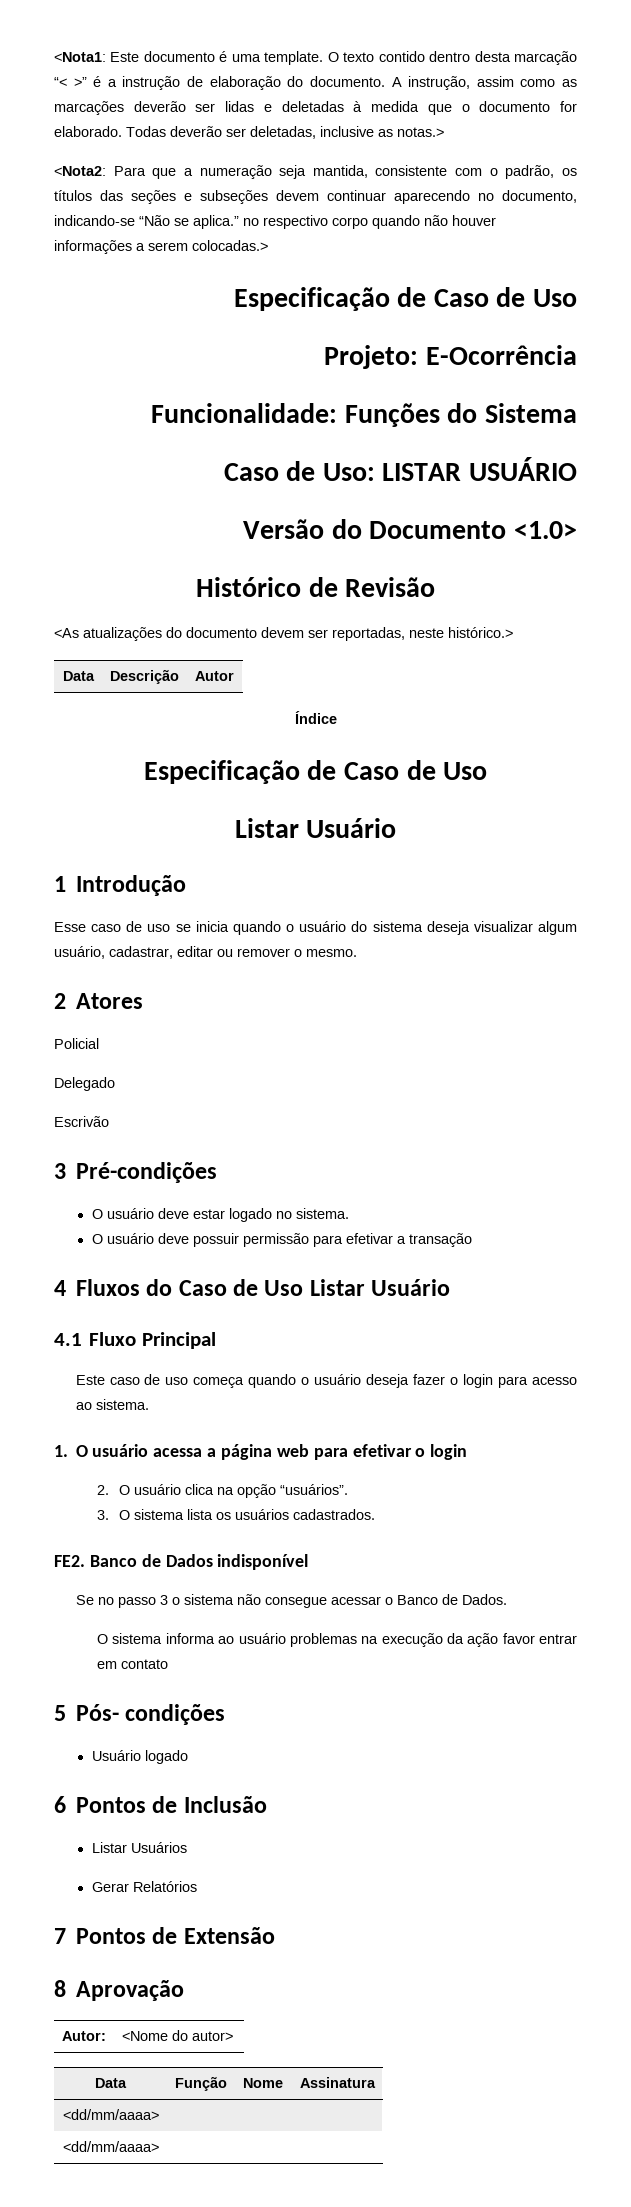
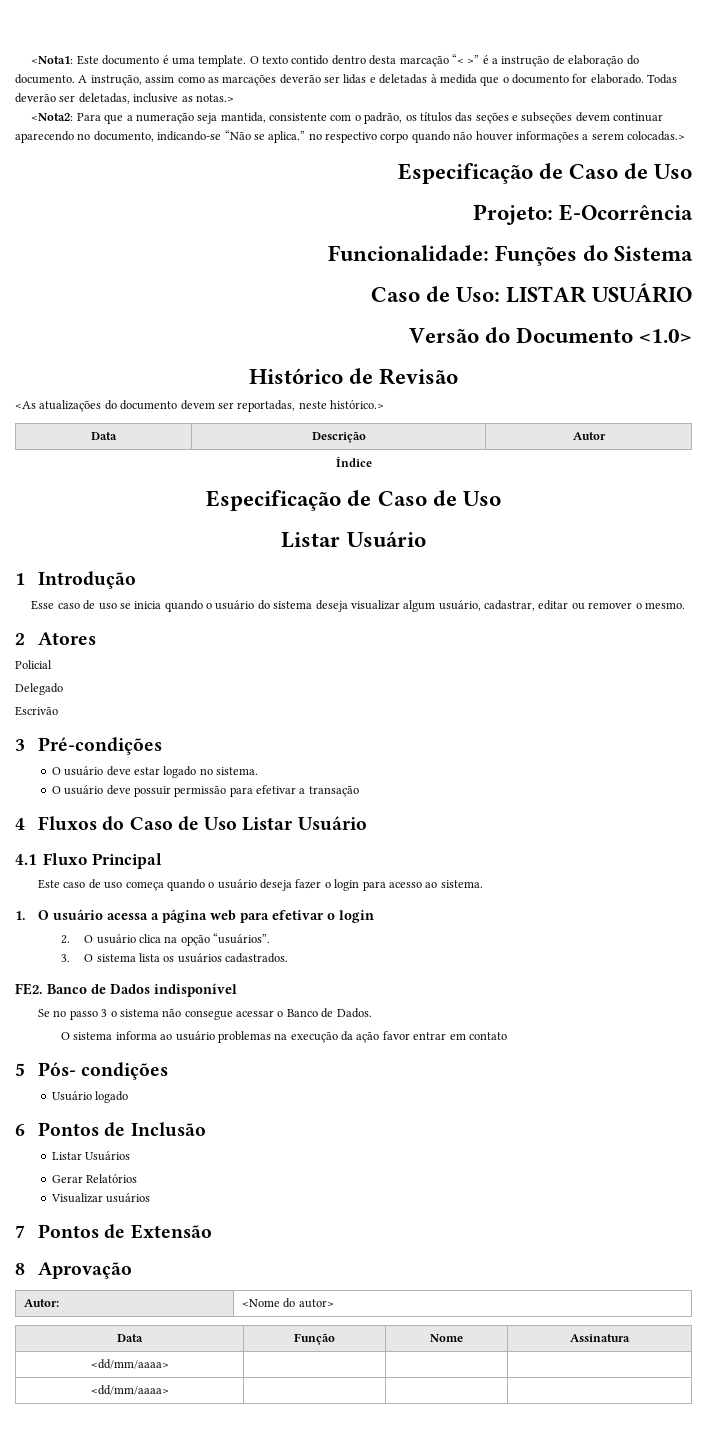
(197, 1886) none -> [50,1193,151,1203] // Visualizar usuários

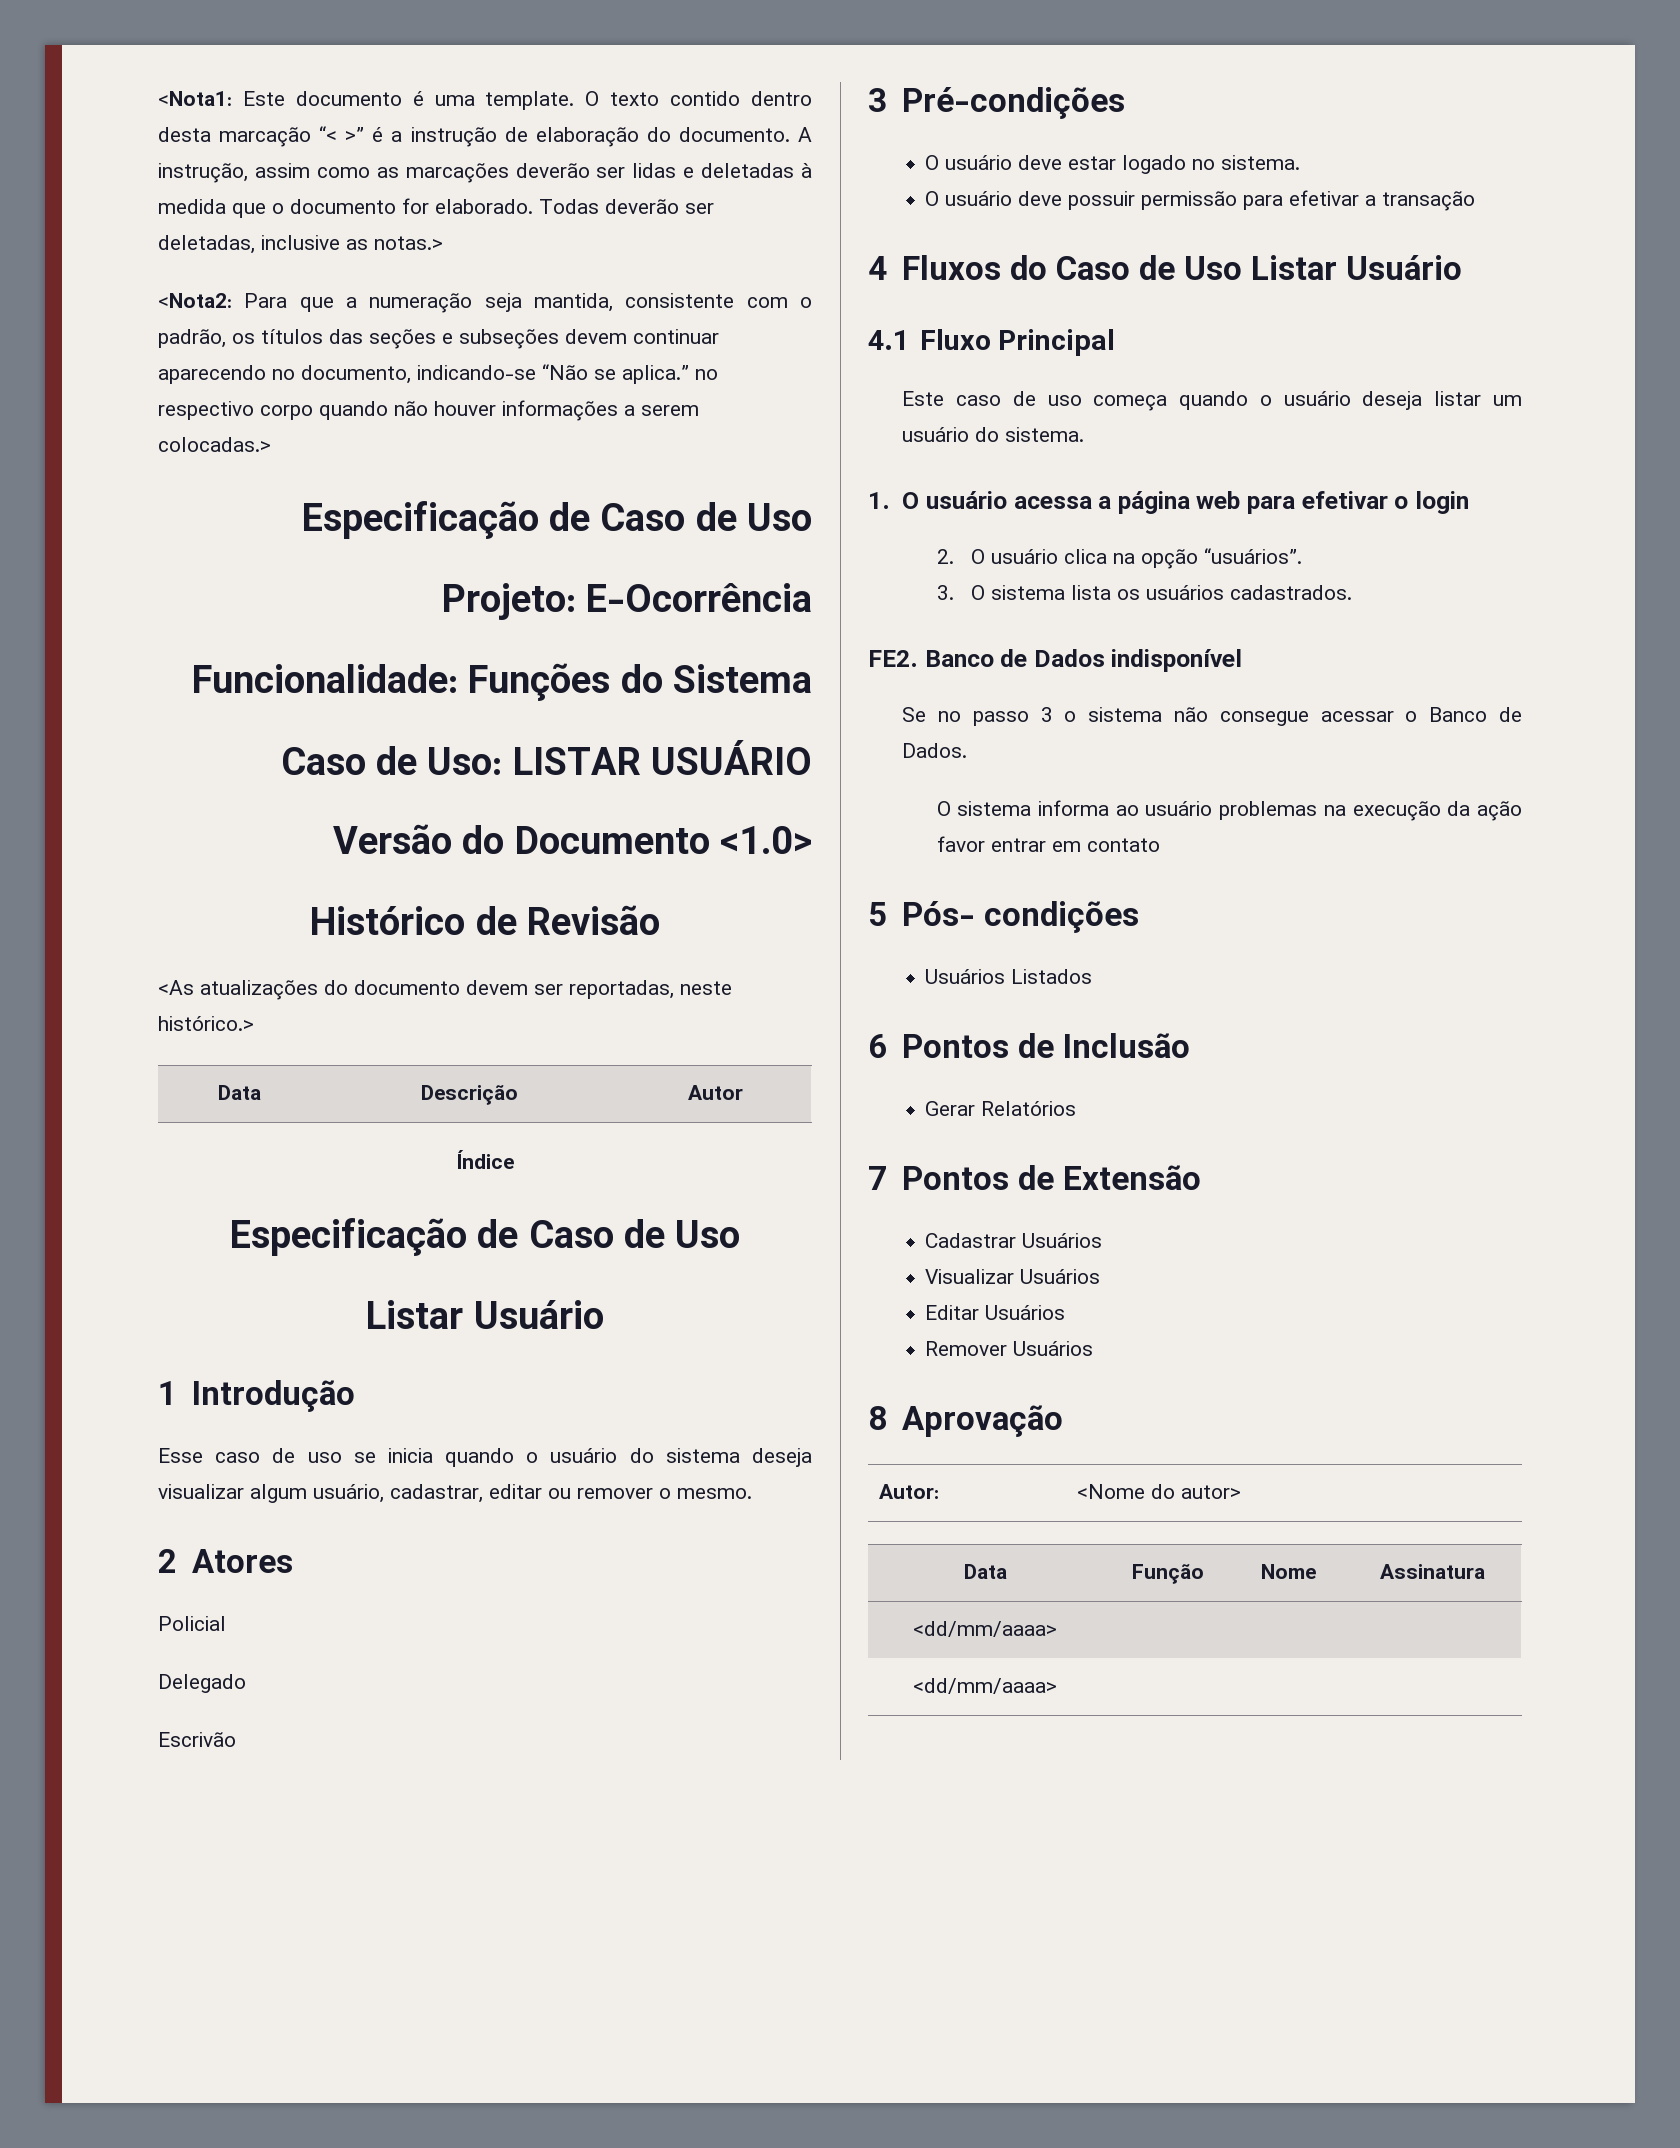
[295,879,438,891] fazer o login para acesso ao -> [1434,391,1522,406] [902,427,1000,442] listar um usuário do
[51,1091,129,1103] Usuário logado -> [925,969,1093,984] Usuários Listados
[51,1151,131,1161] // Listar Usuários -> (1191, 1045) none
[50,1193,151,1203] // Visualizar usuários -> (1077, 1108) none
(212, 1231) none -> [925,1233,1103,1248] [925,1269,1101,1284] [925,1305,1066,1320] [925,1341,1094,1356] // Cadastrar Usuários // Visualizar Usuários // Editar Usuários // Remover Usuários

